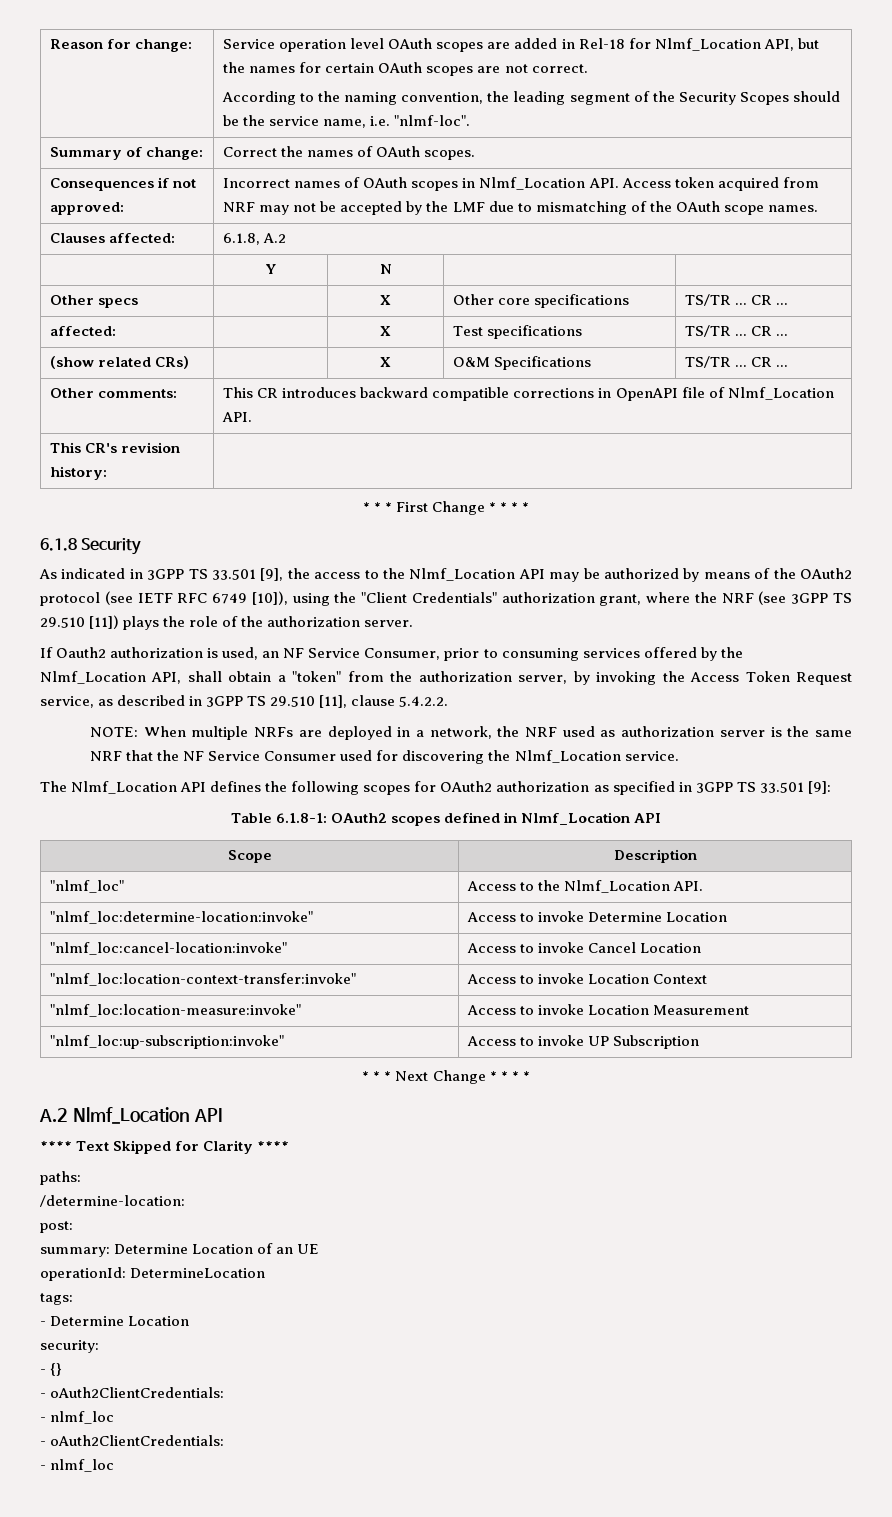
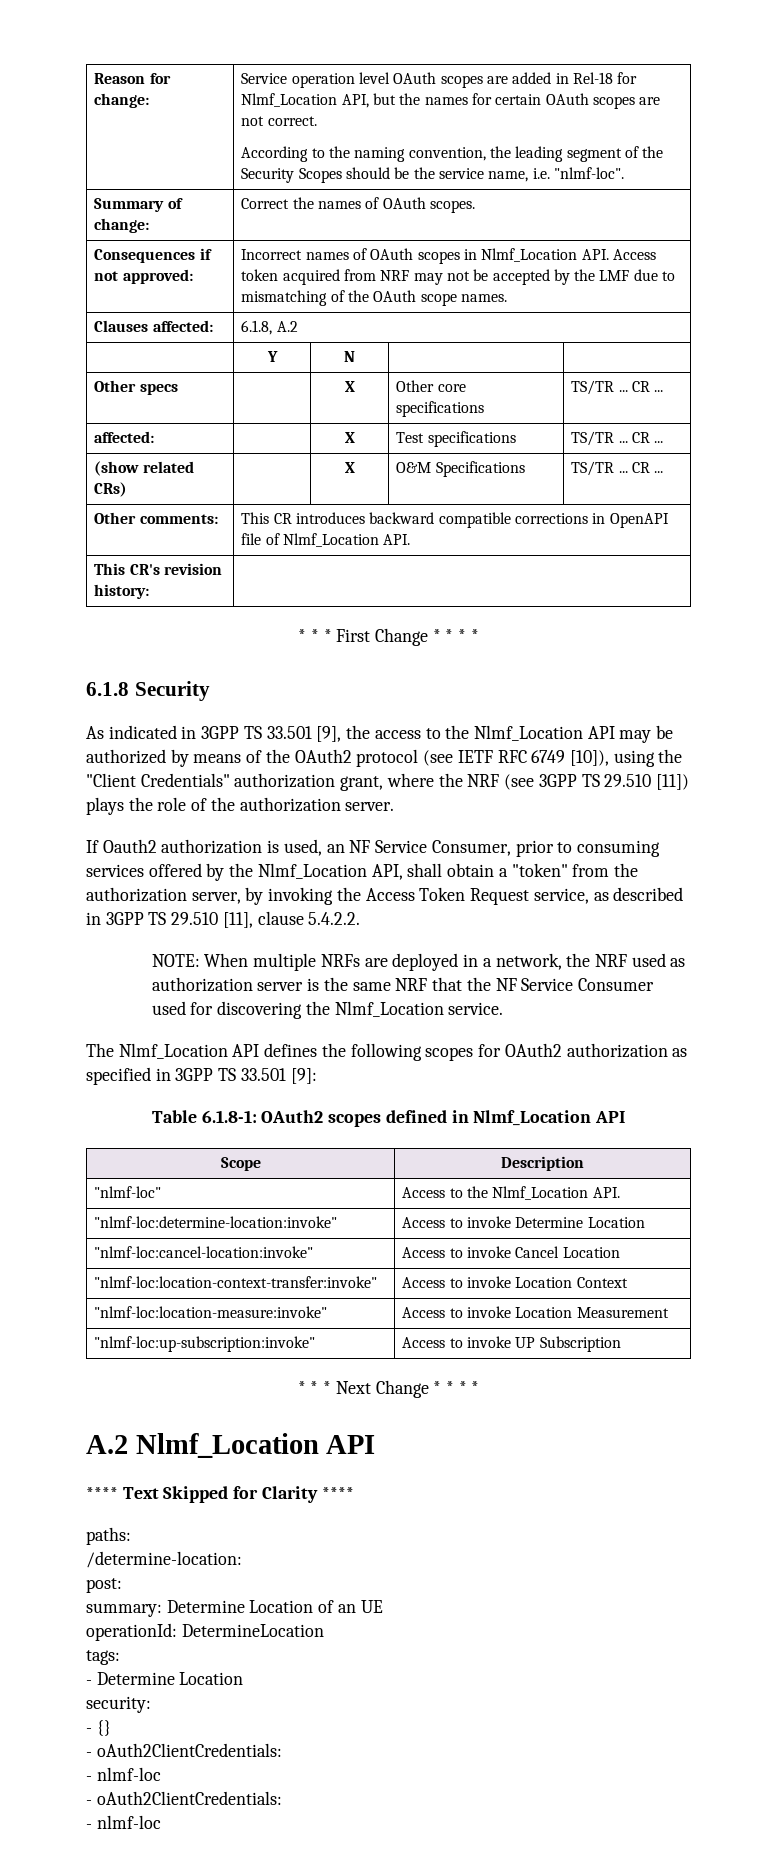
[50,880,125,893] "nlmf_loc" -> [94,1186,162,1198] "nlmf-loc"
[50,911,314,924] "nlmf_loc:determine-location:invoke" -> [94,1216,338,1228] "nlmf-loc:determine-location:invoke"
[50,942,288,955] "nlmf_loc:cancel-location:invoke" -> [94,1246,314,1258] "nlmf-loc:cancel-location:invoke"
[50,973,357,986] "nlmf_loc:location-context-transfer:invoke" -> [94,1276,378,1288] "nlmf-loc:location-context-transfer:invoke"
[50,1004,302,1017] "nlmf_loc:location-measure:invoke" -> [94,1306,328,1318] "nlmf-loc:location-measure:invoke"
[50,1035,285,1049] "nlmf_loc:up-subscription:invoke" -> [94,1336,316,1352] "nlmf-loc:up-subscription:invoke"
[50,1411,115,1424] [40,1435,225,1446] [40,1459,115,1472] nlmf_loc // - oAuth2ClientCredentials: // - nlmf_loc -> [96,1767,161,1781] [86,1791,282,1805] [86,1815,161,1829] nlmf-loc // - oAuth2ClientCredentials: // - nlmf-loc

